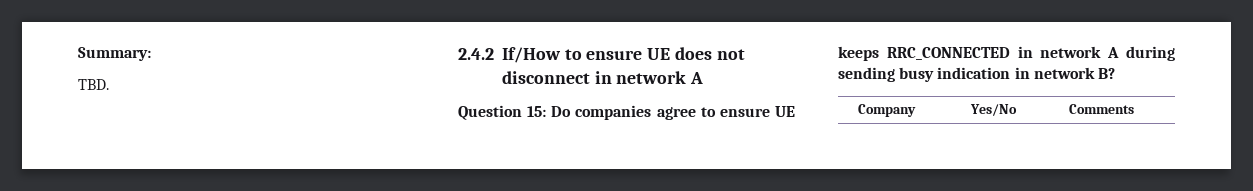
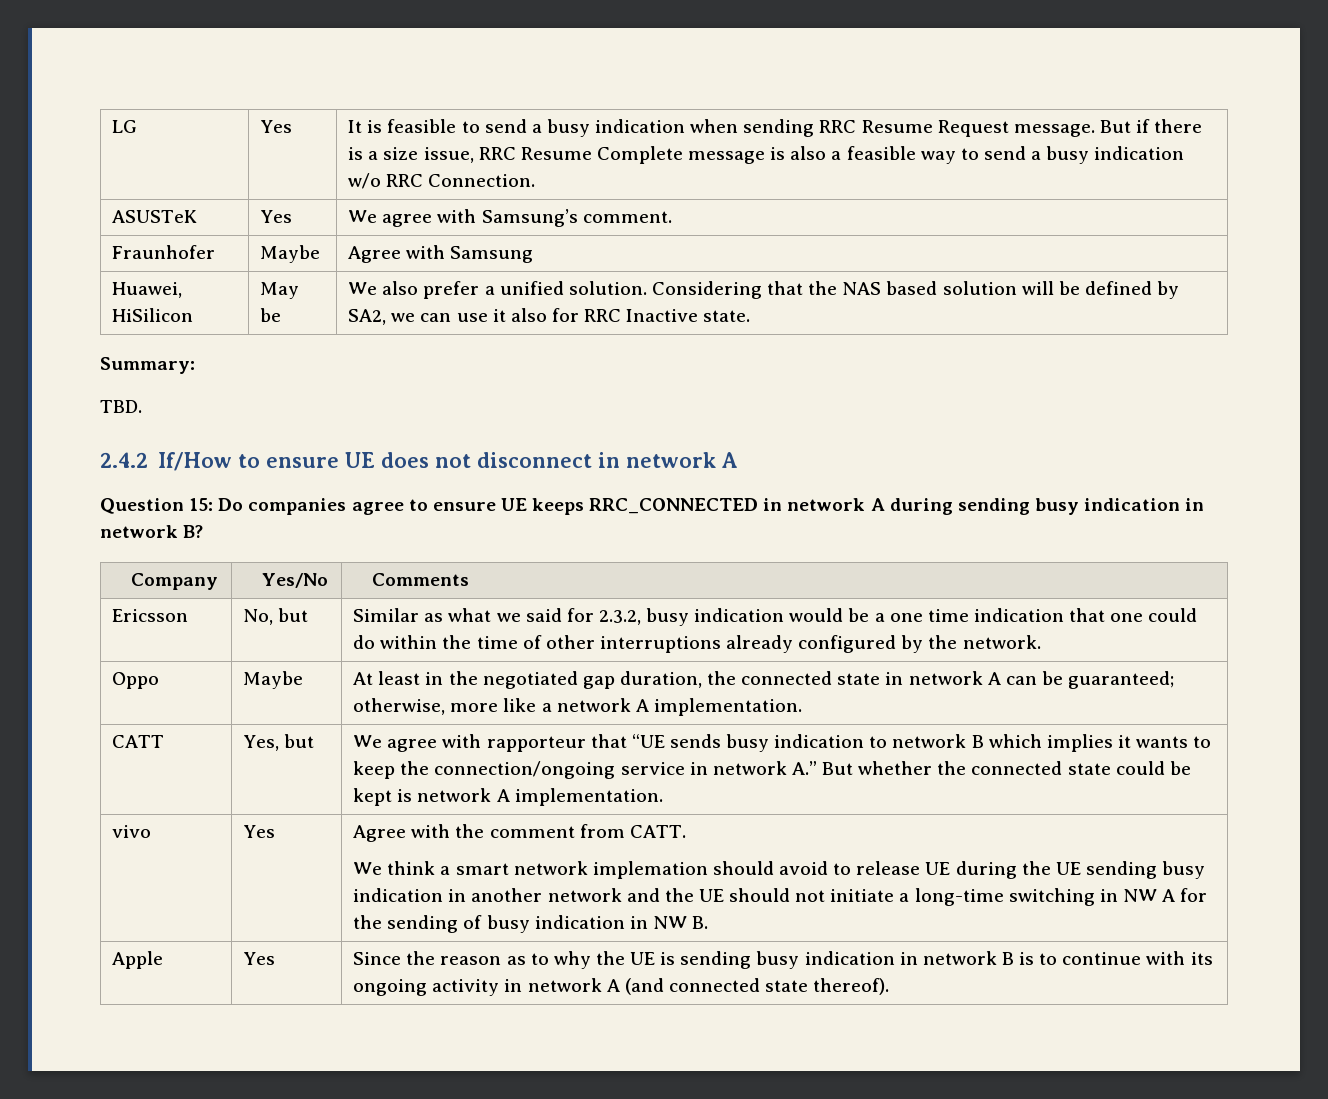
(78, 54) none -> [112,120,138,133] [260,120,293,133] [348,119,1203,137] [348,146,1185,164] [348,173,536,189] [112,210,198,223] [260,210,293,223] [348,209,672,227] [112,245,216,259] [260,245,321,263] [348,245,534,263] [112,282,183,298] [112,308,194,322] [260,282,300,299] [260,308,282,322] [348,281,1180,299] [348,308,751,325] LG | Yes | It is feasible to send a busy indication when sending RRC Resume Request message. But if there is a size issue, RRC Resume Complete message is also a feasible way to send a busy indication w/o RRC Connection. // ASUSTeK | Yes | We agree with Samsung’s comment. // Fraunhofer | Maybe | Agree with Samsung // Huawei, HiSilicon | May be | We also prefer a unified solution. Considering that the NAS based solution will be defined by SA2, we can use it also for RRC Inactive state. //
(1135, 109) none -> [112,609,189,622] [243,608,309,625] [353,608,1198,626] [353,635,1041,653] [112,672,160,689] [243,671,304,689] [353,671,1175,689] [353,698,802,716] [112,735,165,748] [243,734,315,751] [353,734,1212,752] [353,761,1191,779] [353,788,663,806] [112,825,152,838] [243,825,276,838] [353,824,686,842] [353,861,1206,879] [353,888,1208,906] [353,915,709,933] [112,951,164,969] [243,952,276,965] [353,951,1213,969] [353,978,890,996] // Ericsson | No, but | Similar as what we said for 2.3.2, busy indication would be a one time indication that one could do within the time of other interruptions already configured by the network. // Oppo | Maybe | At least in the negotiated gap duration, the connected state in network A can be guaranteed; otherwise, more like a network A implementation. // CATT | Yes, but | We agree with rapporteur that “UE sends busy indication to network B which implies it wants to keep the connection/ongoing service in network A.” But whether the connected state could be kept is network A implementation. // vivo | Yes | Agree with the comment from CATT. // We think a smart network implemation should avoid to release UE during the UE sending busy indication in another network and the UE should not initiate a long-time switching in NW A for the sending of busy indication in NW B. // Apple | Yes | Since the reason as to why the UE is sending busy indication in network B is to continue with its ongoing activity in network A (and connected state thereof).

